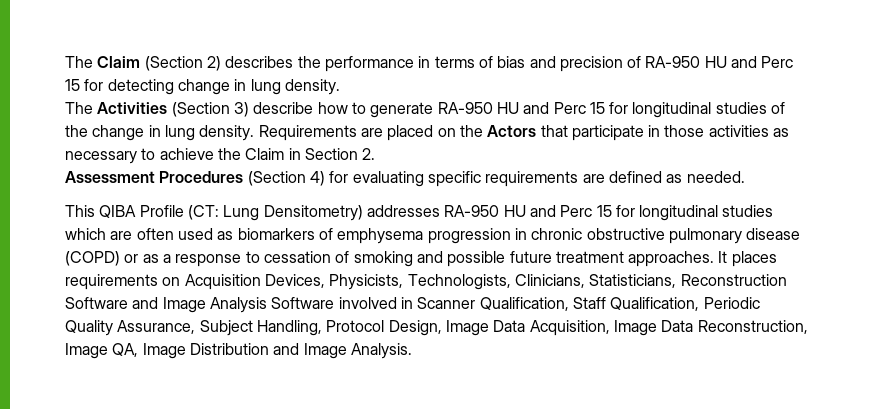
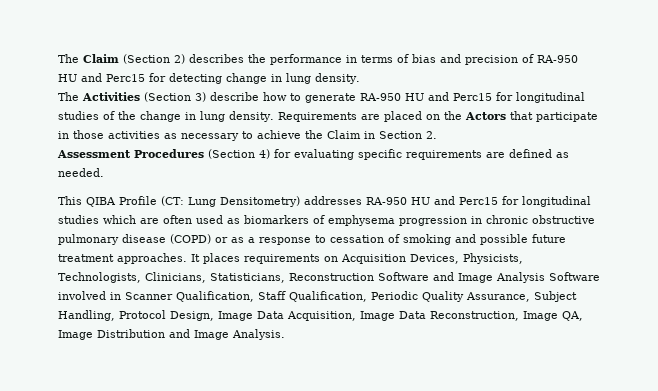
[761,56,794,68] [65,79,80,91] Perc 15 -> [106,74,145,82] Perc15
[553,102,605,114] Perc 15 -> [453,93,492,101] Perc15
[560,205,612,217] Perc 15 -> [459,197,498,205] Perc15

